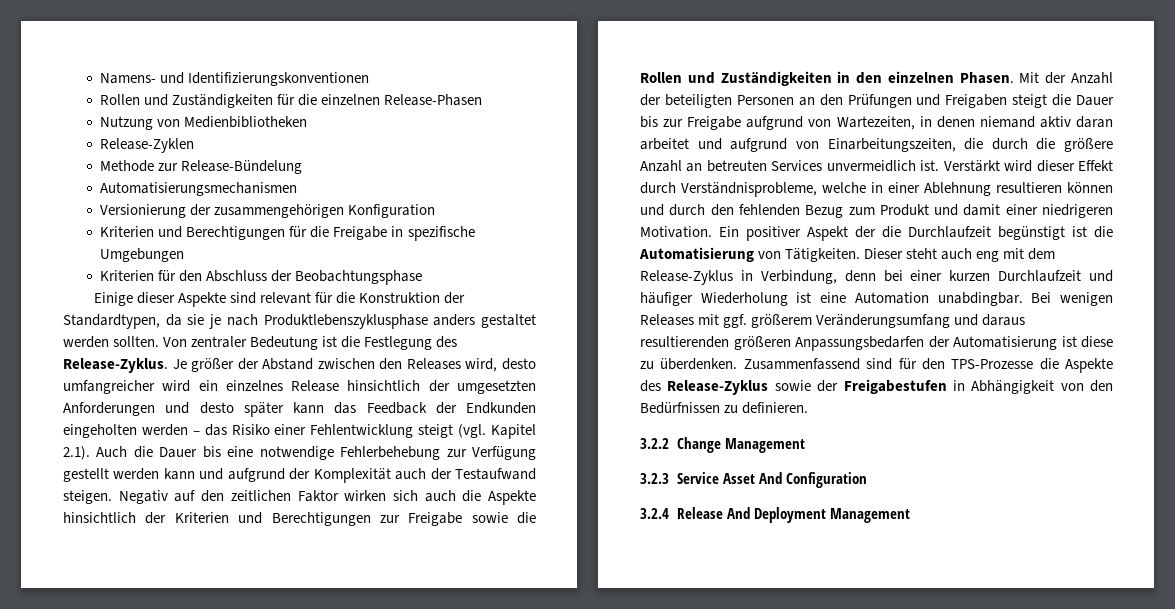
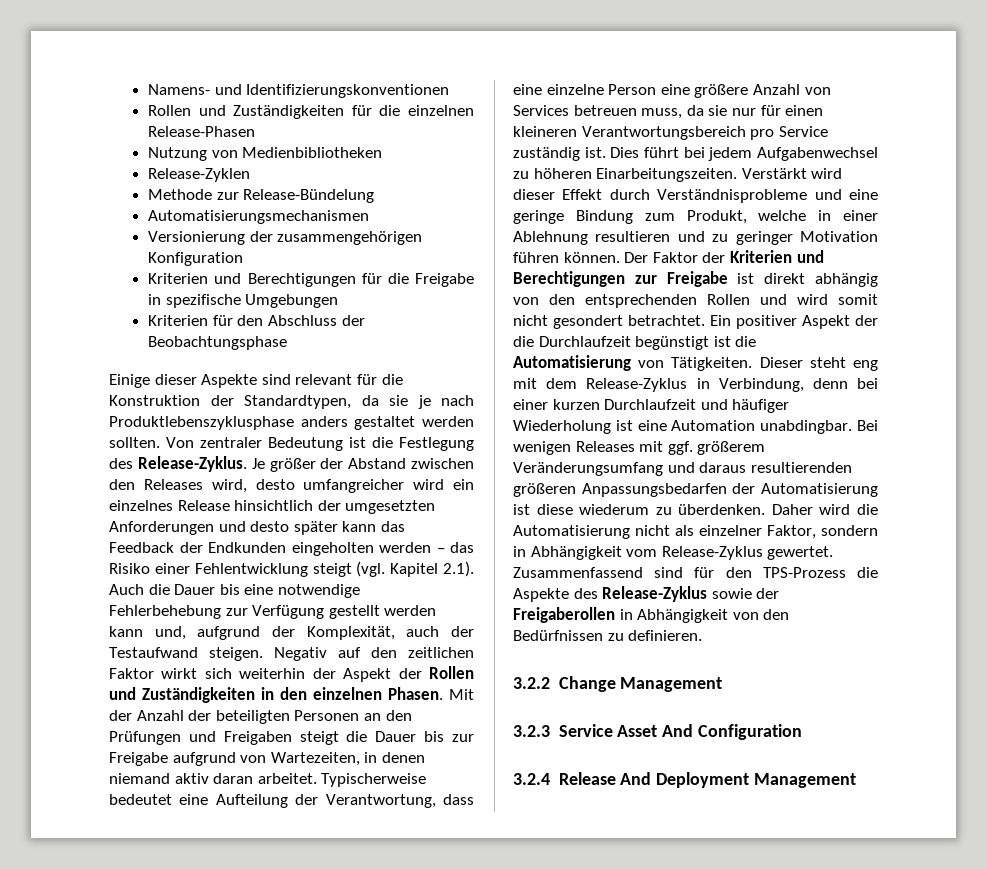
[199,468,224,480] und -> [154,626,186,640] und,
[313,468,391,483] Komplexität -> [306,626,395,640] Komplexität,
[344,490,536,505] [63,512,536,526] wirken sich auch die Aspekte hinsichtlich der Kriterien und Berechtigungen zur Freigabe sowie die -> [161,668,422,682] wirkt sich weiterhin der Aspekt der
[640,138,1113,152] [640,160,940,172] arbeitet und aufgrund von Einarbeitungszeiten, die durch die größere Anzahl an betreuten Services unvermeidlich ist. -> [257,773,427,787] [109,794,474,808] [513,84,831,98] [513,105,824,119] [513,126,828,140] [513,147,878,161] [513,168,738,182] arbeitet. Typischerweise bedeutet eine Aufteilung der Verantwortung, dass eine einzelne Person eine größere Anzahl von Services betreuen muss, da sie nur für einen kleineren Verantwortungsbereich pro Service zuständig ist. Dies führt bei jedem Aufgabenwechsel zu höheren Einarbeitungszeiten.
[681,182,817,197] Verständnisprobleme, -> [657,189,878,203] [513,210,747,224] Verständnisprobleme und eine geringe Bindung zum Produkt,
[1067,182,1113,193] [640,204,1113,218] [640,226,712,238] können und durch den fehlenden Bezug zum Produkt und damit einer niedrigeren Motivation. -> [677,231,878,245] [513,250,824,263] [513,271,878,287] [513,294,878,308] [513,315,705,329] und zu geringer Motivation führen können. Der Faktor der Kriterien und Berechtigungen zur Freigabe ist direkt abhängig von den entsprechenden Rollen und wird somit nicht gesondert betrachtet.
[941,248,973,260] auch -> (846, 362) none
(1113, 342) none -> [579,504,650,515] wiederum
(738, 364) none -> [771,504,878,515] [513,525,878,539] [513,546,834,560] Daher wird die Automatisierung nicht als einzelner Faktor, sondern in Abhängigkeit vom Release-Zyklus gewertet.
[951,359,1034,369] TPS-Prozesse -> [762,567,846,578] TPS-Prozess
[843,379,947,394] Freigabestufen -> [513,607,615,623] Freigaberollen

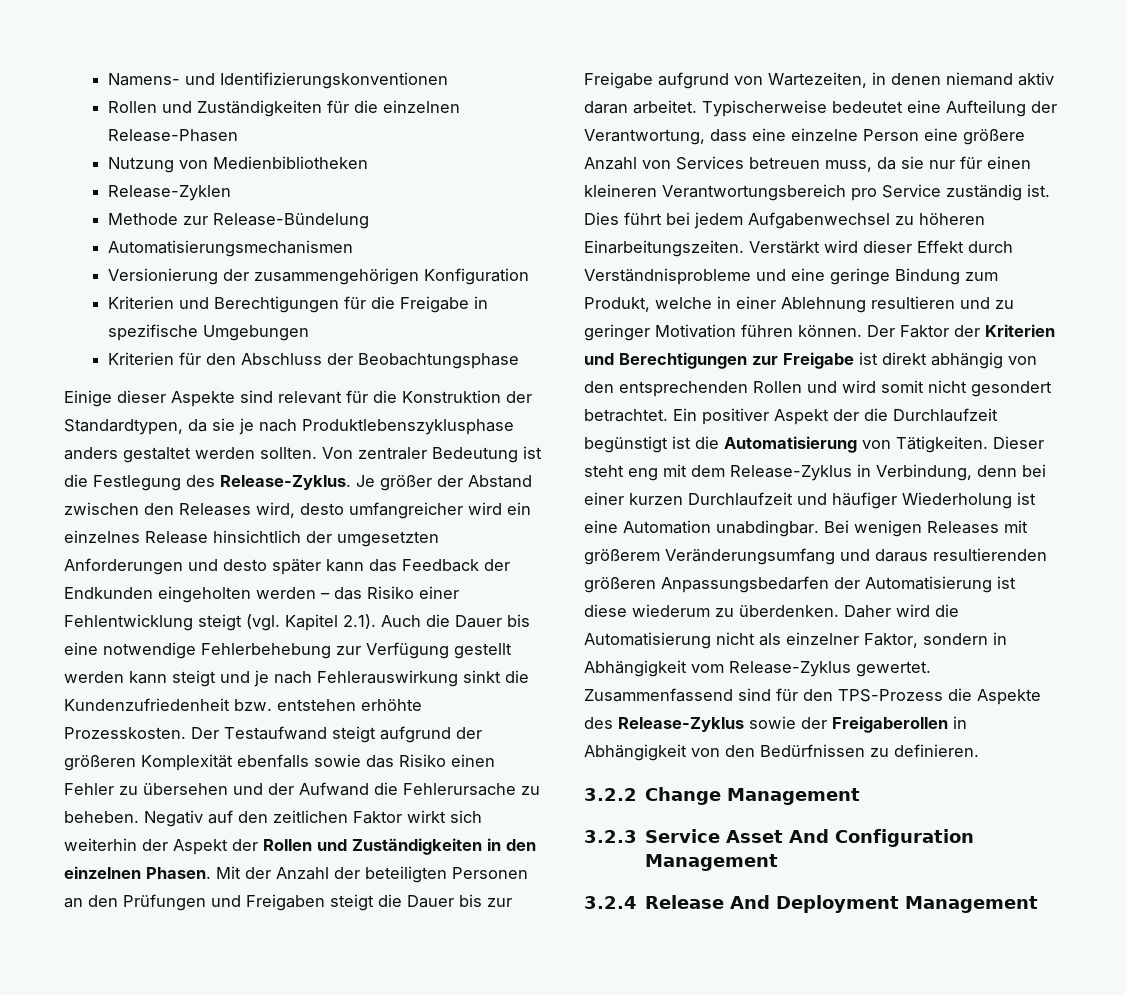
[154,626,474,640] [109,647,263,661] und, aufgrund der Komplexität, auch der Testaufwand steigen. -> [172,670,529,687] [64,698,422,711] [64,726,482,743] [64,754,495,771] [64,782,540,796] [64,811,139,823] steigt und je nach Fehlerauswirkung sinkt die Kundenzufriedenheit bzw. entstehen erhöhte Prozesskosten. Der Testaufwand steigt aufgrund der größeren Komplexität ebenfalls sowie das Risiko einen Fehler zu übersehen und der Aufwand die Fehlerursache zu beheben.
[667,441,693,455] ggf. -> (1028, 526) none
(803, 732) none -> [645,854,779,871] Management

